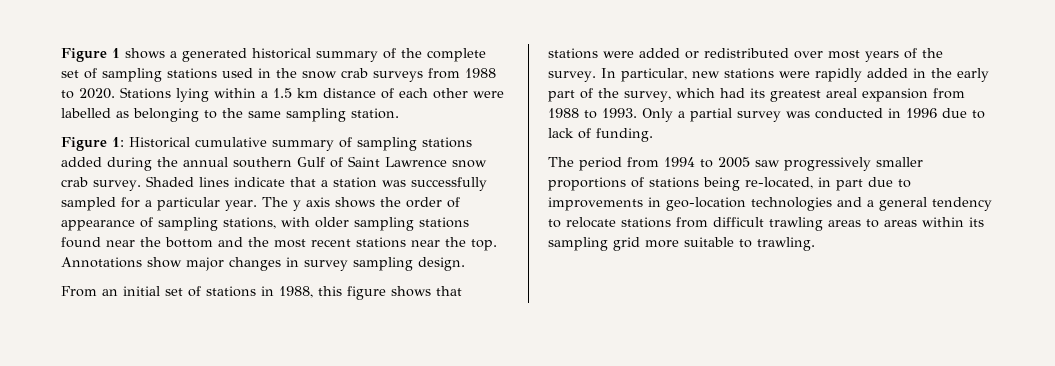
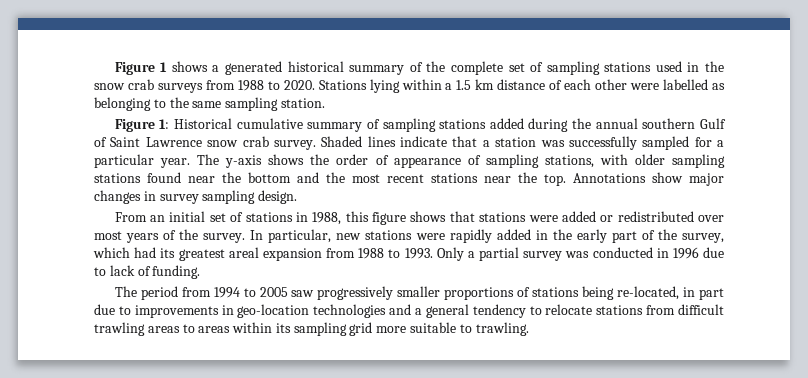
[293,197,330,211] y axis -> [225,155,263,168] y-axis

